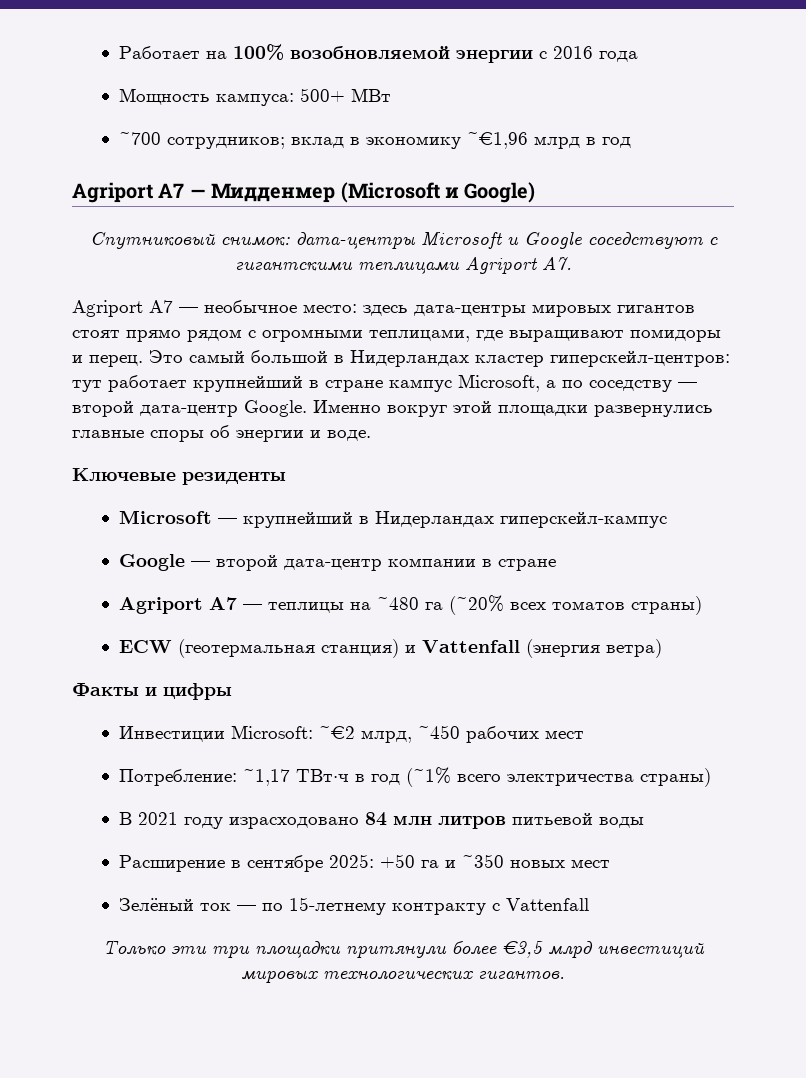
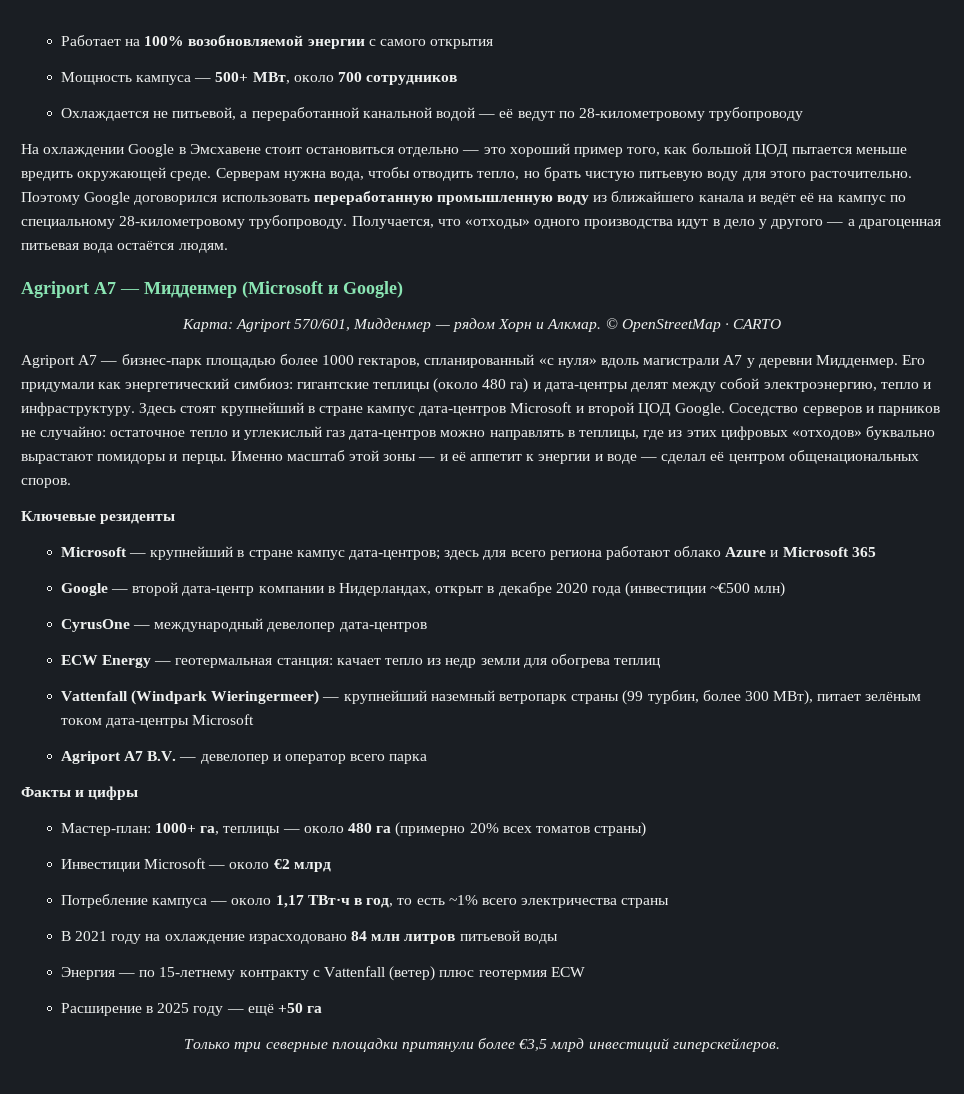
[553,46,639,62] 2016 года -> [379,39,494,49] самого открытия
[216,88,392,106] [119,132,632,149] кампуса: 500+ МВт // ~700 сотрудников; вклад в экономику ~€1,96 млрд в год -> [136,72,458,85] [60,107,804,121] [21,143,908,157] [21,167,912,181] [21,191,906,205] [21,215,941,229] [21,241,228,253] кампуса — 500+ МВт, около 700 сотрудников // Охлаждается не питьевой, а переработанной канальной водой — её ведут по 28-километровому трубопроводу // На охлаждении Google в Эмсхавене стоит остановиться отдельно — это хороший пример того, как большой ЦОД пытается меньше вредить окружающей среде. Серверам нужна вода, чтобы отводить тепло, но брать чистую питьевую воду для этого расточительно. Поэтому Google договорился использовать переработанную промышленную воду из ближайшего канала и ведёт её на кампус по специальному 28-километровому трубопроводу. Получается, что «отходы» одного производства идут в дело у другого — а драгоценная питьевая вода остаётся людям.
[89,231,718,250] [234,256,572,274] [72,300,695,317] [72,329,721,342] [72,350,730,367] [72,374,697,392] [72,400,713,417] [72,425,371,442] Спутниковый снимок: дата-центры Microsoft и Google соседствуют с гигантскими теплицами Agriport A7. // Agriport A7 — необычное место: здесь дата-центры мировых гигантов стоят прямо рядом с огромными теплицами, где выращивают помидоры и перец. Это самый большой в Нидерландах кластер гиперскейл-центров: тут работает крупнейший в стране кампус Microsoft, а по соседству — второй дата-центр Google. Именно вокруг этой площадки развернулись главные споры об энергии и воде. -> [181,318,782,332] [21,354,926,368] [21,378,931,393] [21,402,940,416] [21,426,936,440] [21,450,919,464] [21,478,71,488] Карта: Agriport 570/601, Мидденмер — рядом Хорн и Алкмар. © OpenStreetMap · CARTO // Agriport A7 — бизнес-парк площадью более 1000 гектаров, спланированный «с нуля» вдоль магистрали A7 у деревни Мидденмер. Его придумали как энергетический симбиоз: гигантские теплицы (около 480 га) и дата-центры делят между собой электроэнергию, тепло и инфраструктуру. Здесь стоят крупнейший в стране кампус дата-центров Microsoft и второй ЦОД Google. Соседство серверов и парников не случайно: остаточное тепло и углекислый газ дата-центров можно направлять в теплицы, где из этих цифровых «отходов» буквально вырастают помидоры и перцы. Именно масштаб этой зоны — и её аппетит к энергии и воде — сделал её центром общенациональных споров.
[375,511,668,528] Нидерландах гиперскейл-кампус -> [248,546,876,560] стране кампус дата-центров; здесь для всего региона работают облако Azure и Microsoft 365
[498,559,557,571] [119,595,703,615] [119,639,663,658] [72,682,232,700] [119,725,585,743] [119,767,452,787] стране // Agriport A7 — теплицы на ~480 га (~20% всех томатов страны) // ECW (геотермальная станция) и Vattenfall (энергия ветра) // Факты и цифры // Инвестиции Microsoft: ~€2 млрд, ~450 рабочих мест // Потребление: ~1,17 ТВт·ч в год (~1% -> [338,582,786,597] [60,618,427,632] [60,654,661,668] [60,690,922,705] [60,714,255,728] [60,751,428,764] [21,786,139,800] [60,822,647,837] [60,858,331,872] [60,894,478,908] Нидерландах, открыт в декабре 2020 года (инвестиции ~€500 млн) // CyrusOne — международный девелопер дата-центров // ECW Energy — геотермальная станция: качает тепло из недр земли для обогрева теплиц // Vattenfall (Windpark Wieringermeer) — крупнейший наземный ветропарк страны (99 турбин, более 300 МВт), питает зелёным током дата-центры Microsoft // Agriport A7 B.V. — девелопер и оператор всего парка // Факты и цифры // Мастер-план: 1000+ га, теплицы — около 480 га (примерно 20% всех томатов страны) // Инвестиции Microsoft — около €2 млрд // Потребление кампуса — около 1,17 ТВт·ч в год, то есть ~1%
[640,768,712,787] страны) -> [621,898,670,908] страны
(224, 823) none -> [145,934,245,944] на охлаждение
[119,854,611,872] [119,898,232,911] Расширение в сентябре 2025: +50 га и ~350 новых мест // Зелёный ток -> [60,967,115,980] Энергия
(590, 904) none -> [389,966,585,981] [60,1003,323,1016] (ветер) плюс геотермия ECW // Расширение в 2025 году — ещё +50 га
[170,946,250,959] эти три -> [234,1042,328,1052] три северные
[241,971,565,984] мировых технологических гигантов. -> [672,1038,780,1052] гиперскейлеров.

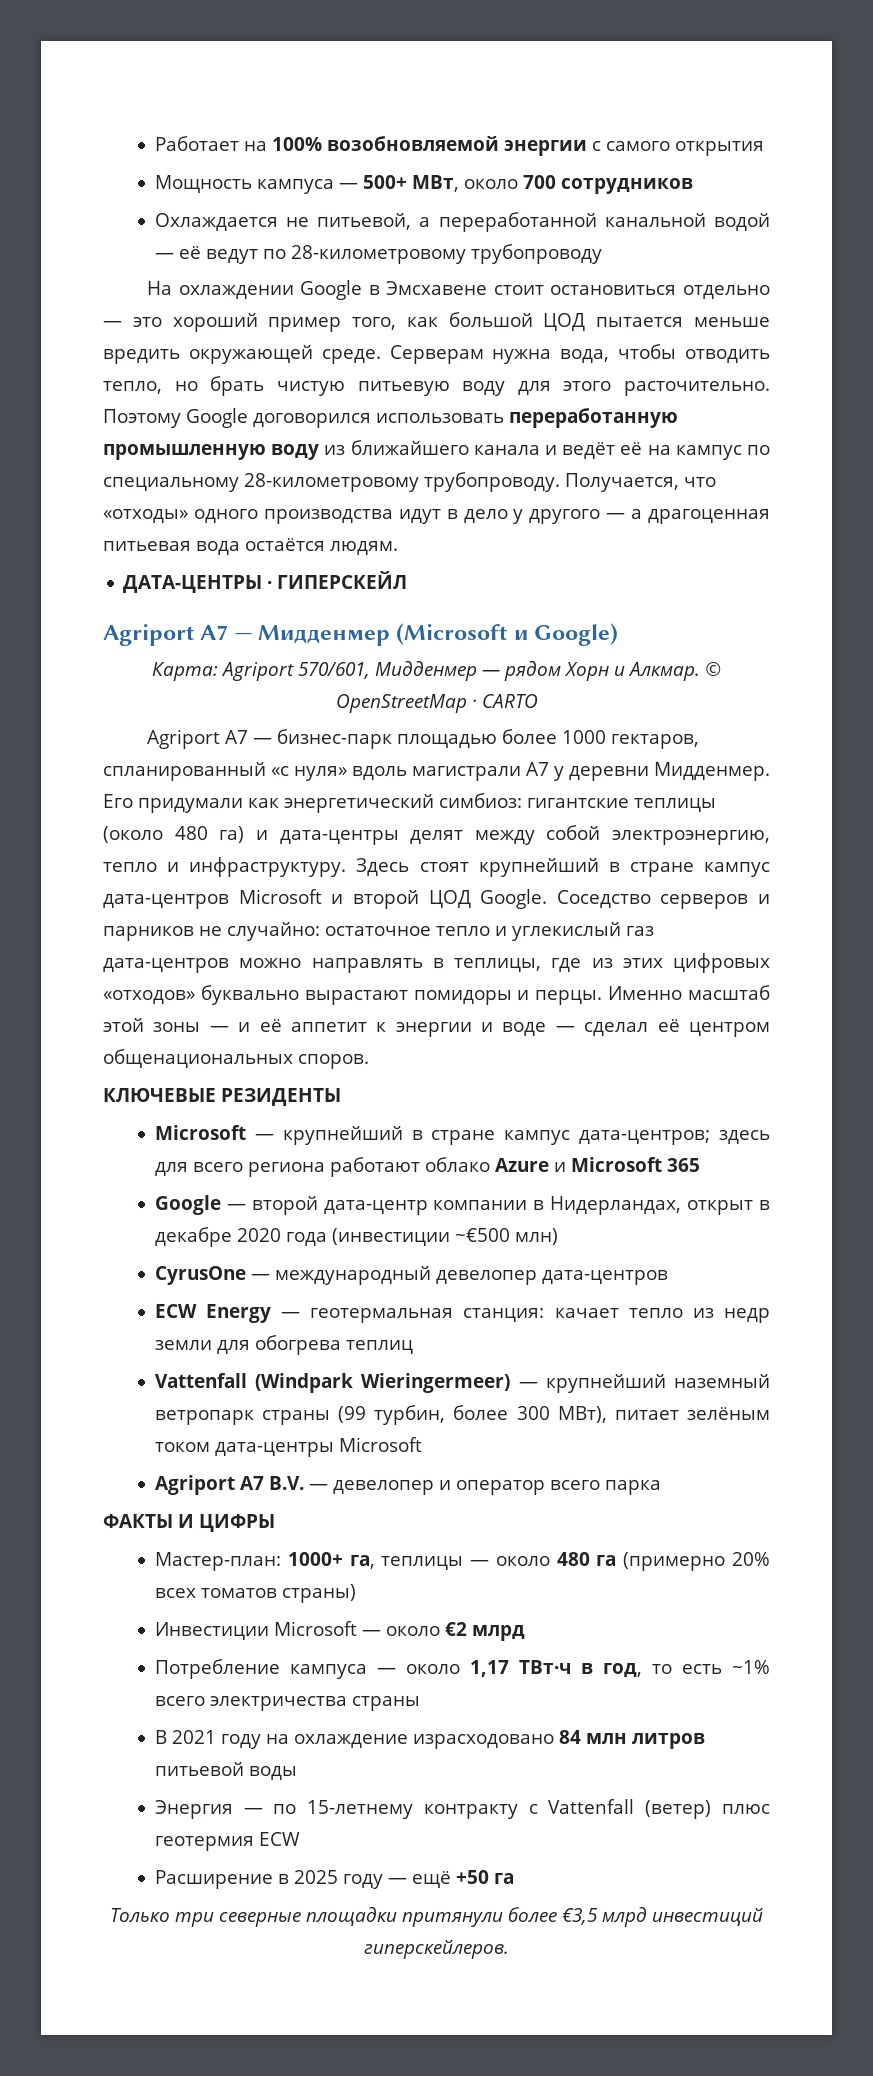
(228, 248) none -> [123,571,408,593] // ДАТА-ЦЕНТРЫ · ГИПЕРСКЕЙЛ
[21,511,176,524] Ключевые резиденты -> [103,1088,341,1106] КЛЮЧЕВЫЕ РЕЗИДЕНТЫ
[21,786,139,800] Факты и цифры -> [103,1514,275,1532] ФАКТЫ И ЦИФРЫ

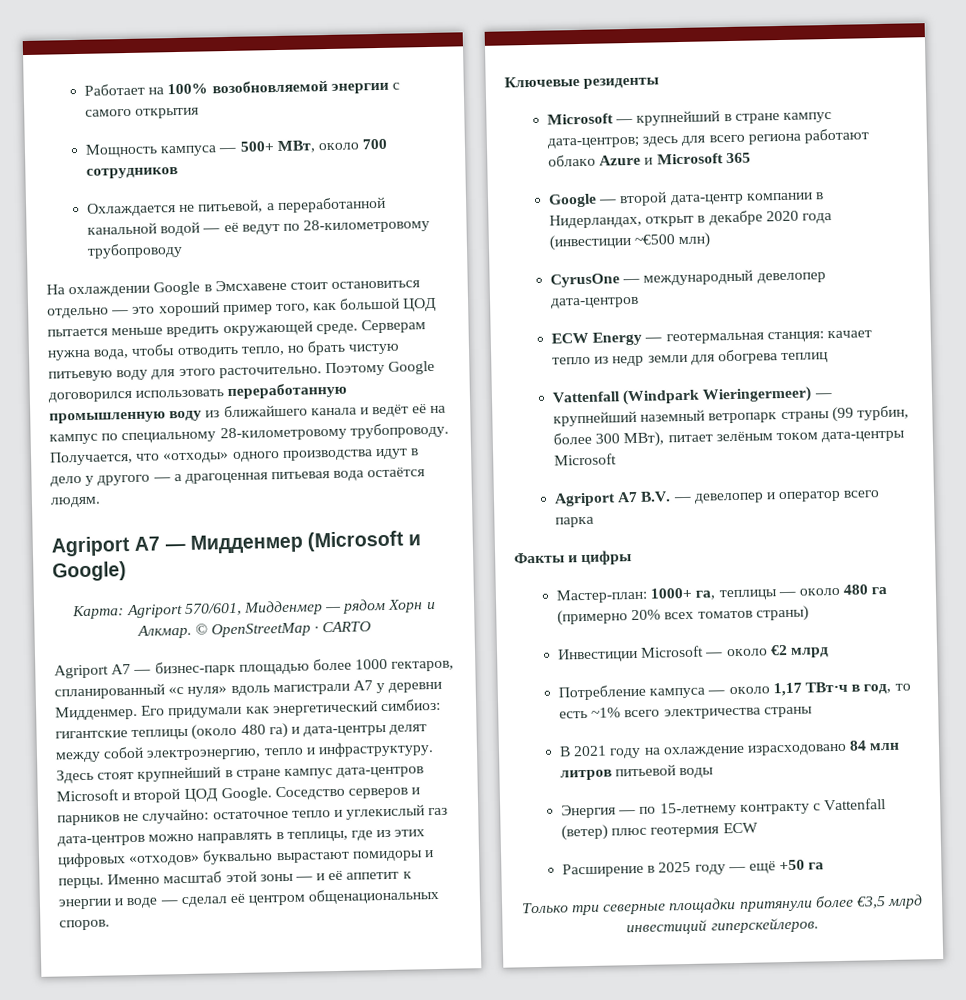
[123,571,408,593] // ДАТА-ЦЕНТРЫ · ГИПЕРСКЕЙЛ -> (101, 502) none
[103,1088,341,1106] КЛЮЧЕВЫЕ РЕЗИДЕНТЫ -> [504,75,660,89] Ключевые резиденты
[103,1514,275,1532] ФАКТЫ И ЦИФРЫ -> [514,550,633,566] Факты и цифры

